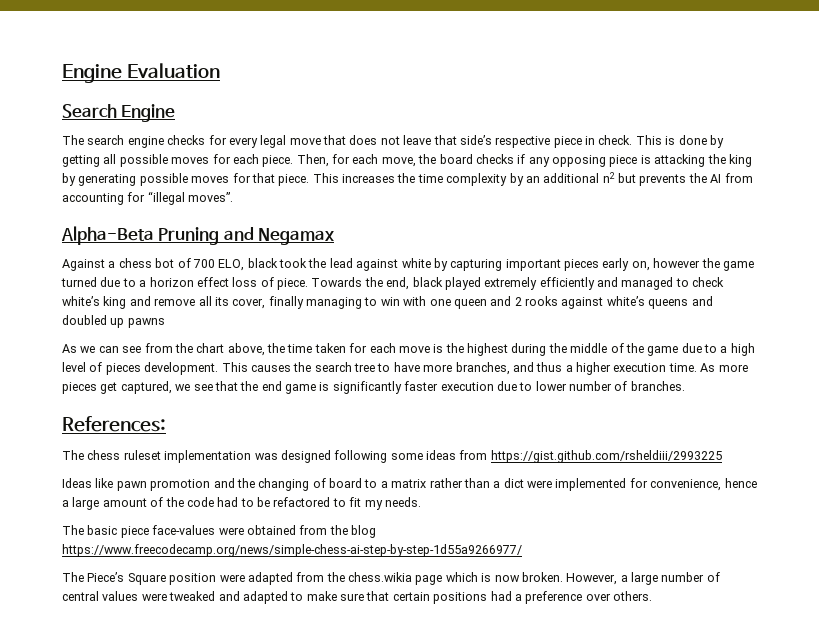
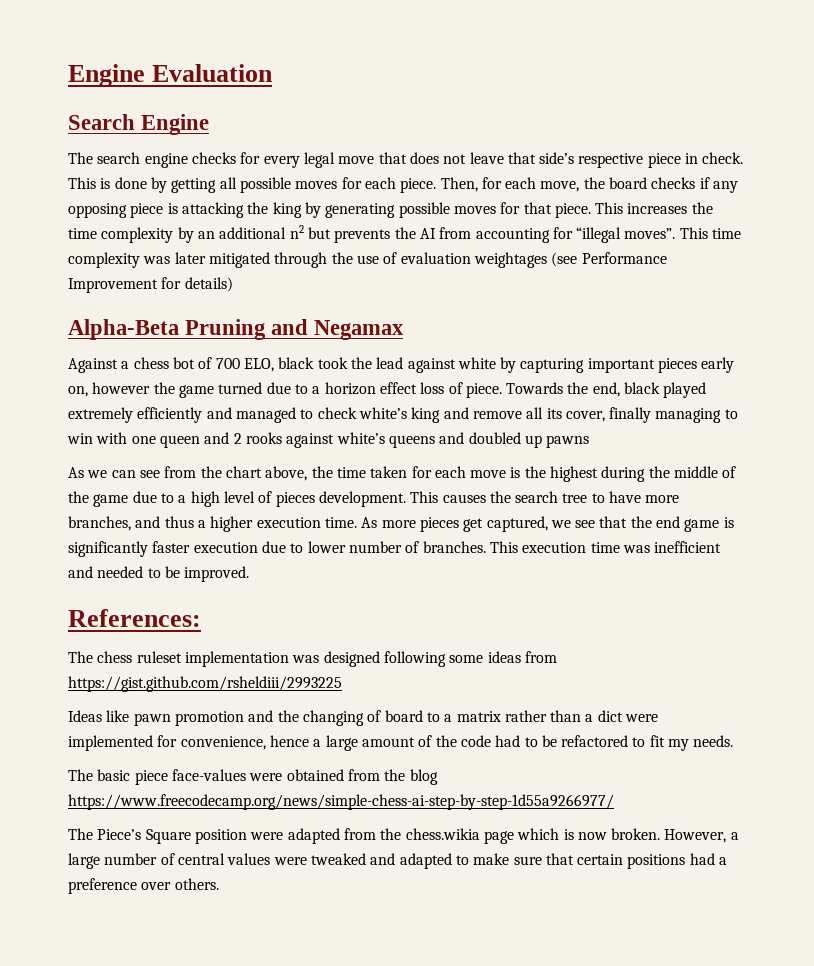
(234, 197) none -> [679,227,742,239] [68,252,667,268] [68,277,233,293] This time complexity was later mitigated through the use of evaluation weightages (see Performance Improvement for details)
(685, 386) none -> [489,541,722,553] [68,566,250,582] This execution time was inefficient and needed to be improved.

